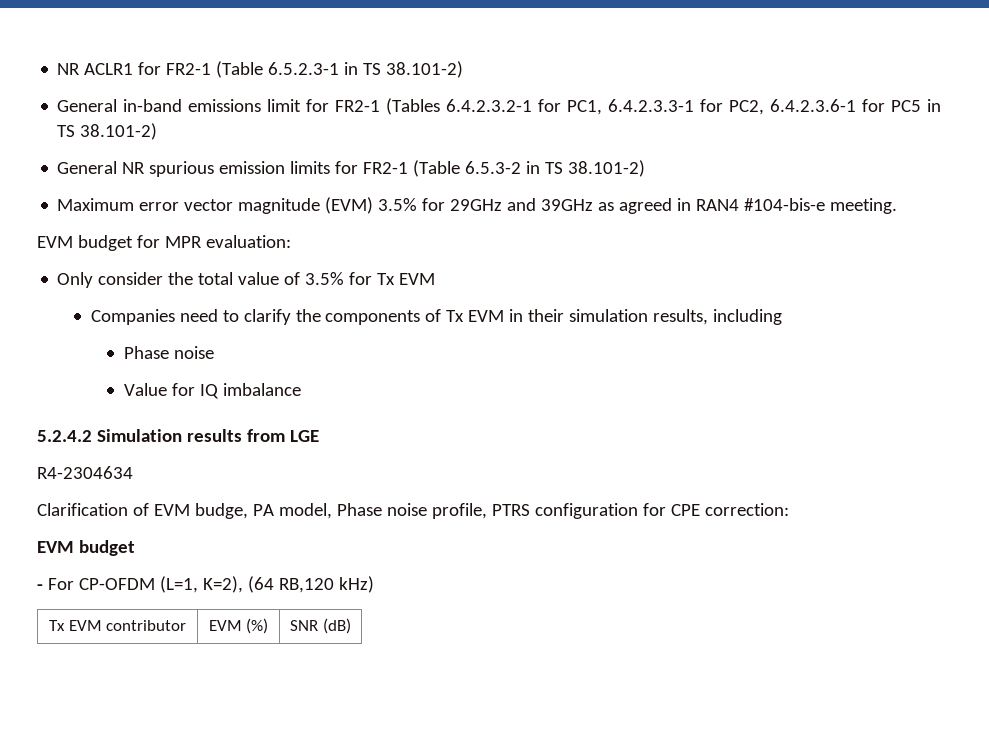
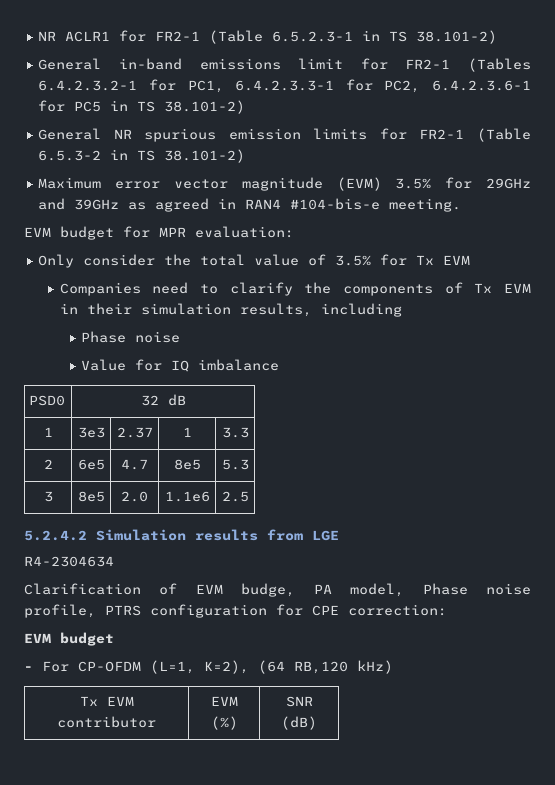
(301, 389) none -> [29,395,66,406] [140,394,186,406] [43,427,53,437] [77,427,105,438] [116,427,153,438] [182,427,192,437] [221,427,249,438] [43,459,53,469] [77,459,105,470] [121,459,148,470] [173,459,201,470] [221,459,249,470] [43,491,53,502] [77,491,105,502] [121,491,148,502] [164,491,210,502] [221,491,249,502] // PSD0 | 32 dB // 1 | 3e3 | 2.37 | 1 | 3.3 // 2 | 6e5 | 4.7 | 8e5 | 5.3 // 3 | 8e5 | 2.0 | 1.1e6 | 2.5

